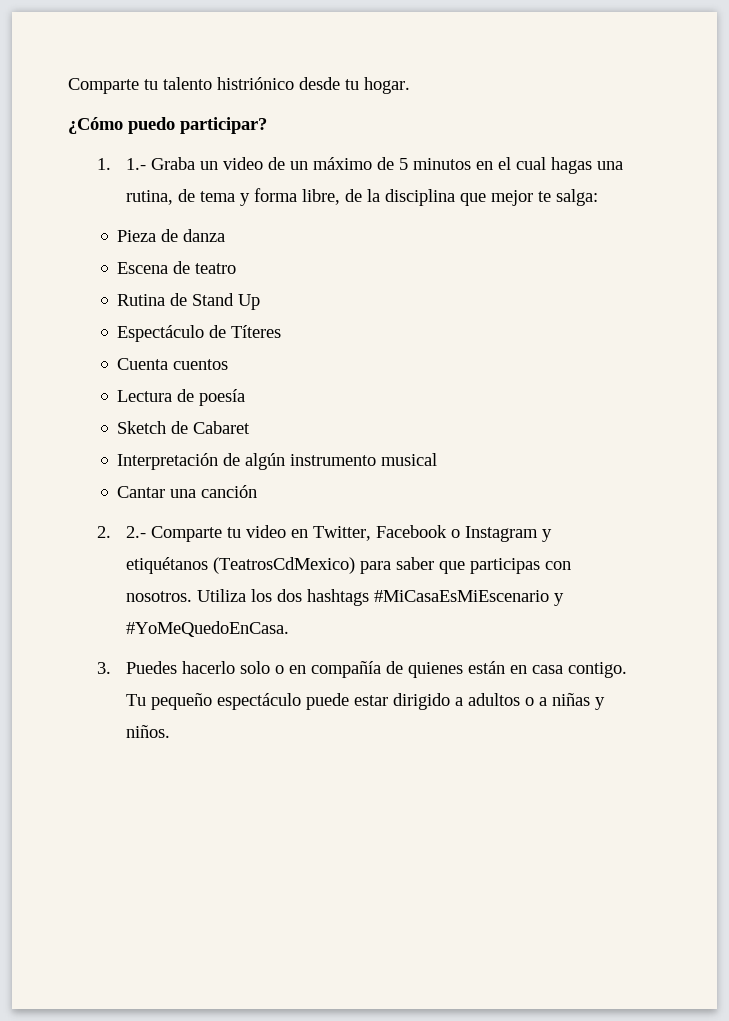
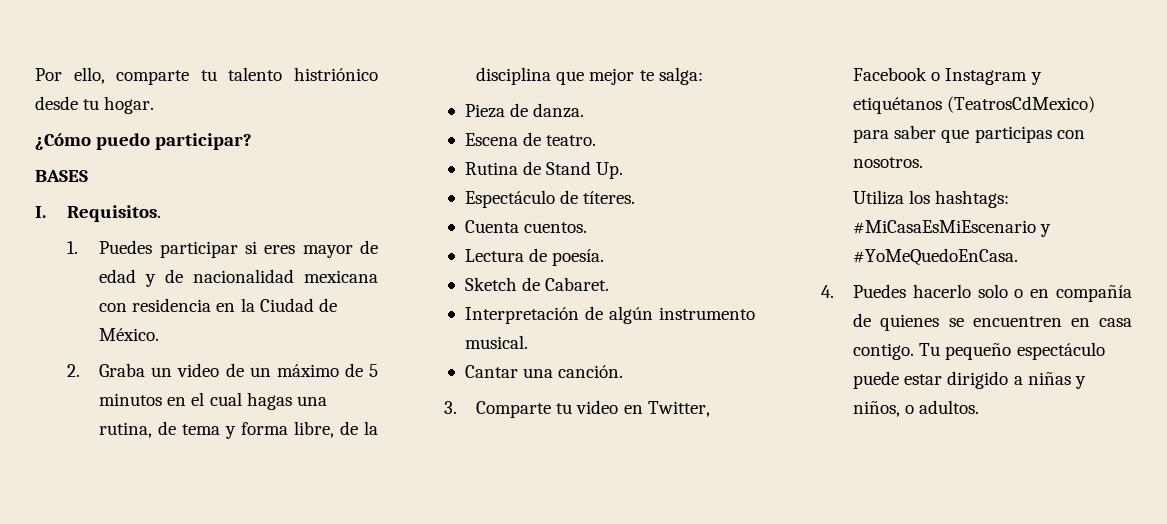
[68,78,139,94] Comparte -> [35,67,190,85] Por ello, comparte
[96,158,146,170] // 1. 1.- -> [35,170,88,182] [35,205,162,222] [67,240,378,258] [99,269,379,287] [99,298,337,312] [99,328,160,341] [67,364,81,377] // BASES // I. Requisitos. // 1. Puedes participar si eres mayor de edad y de nacionalidad mexicana con residencia en la Ciudad de México. // 2.
[183,229,226,242] danza -> [533,103,585,118] danza.
[195,263,237,274] teatro -> [546,135,597,146] teatro.
[238,294,261,310] Up -> [596,162,624,179] Up.
[231,325,282,338] Títeres -> [583,191,636,204] títeres.
[173,359,229,370] cuentos -> [524,222,588,233] cuentos.
[199,389,246,406] poesía -> [552,249,605,266] poesía.
[193,421,251,434] Cabaret -> [545,277,610,291] Cabaret.
[381,453,438,466] musical -> [464,335,528,349] musical.
[201,485,258,498] [96,526,146,538] canción // 2. 2.- -> [558,365,624,378] [444,401,458,414] canción. // 3.
(192, 596) none -> (924, 162) //
[276,589,369,606] dos hashtags -> [935,190,1010,208] hashtags:
[96,662,111,674] 3. -> [821,285,835,298] 4.
[467,661,505,674] están -> [948,316,1062,327] se encuentren
[467,693,605,710] [125,725,170,738] adultos o a niñas y niños. -> [1027,372,1086,389] [853,400,980,417] niñas y niños, o adultos.

